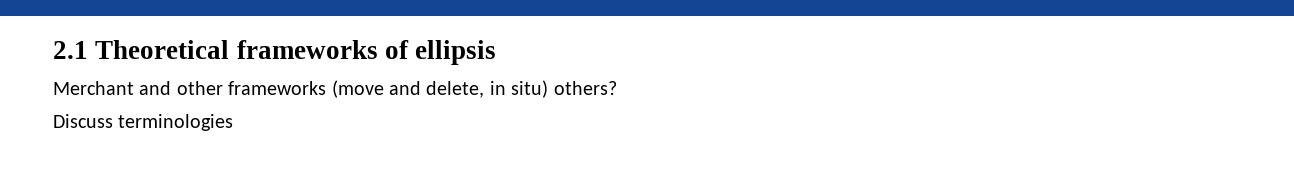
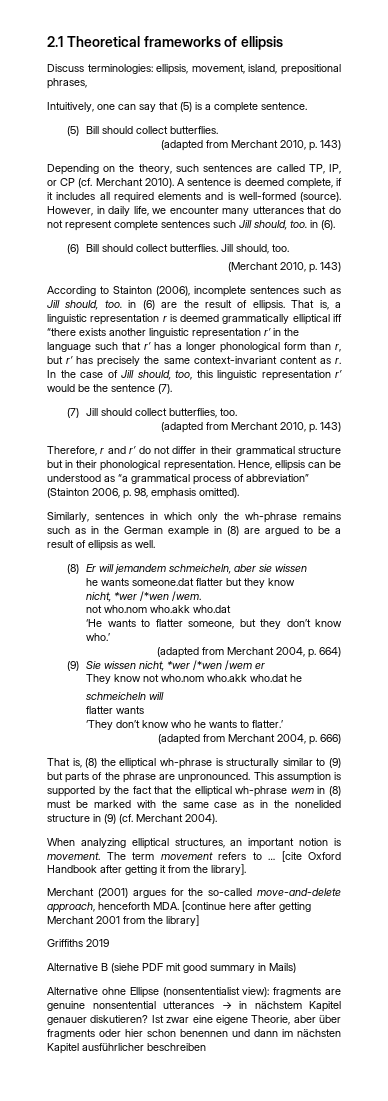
[53,80,617,98] [53,114,234,131] Merchant and other frameworks (move and delete, in situ) others? // Discuss terminologies -> [47,64,341,75] [47,78,87,89] [47,102,307,113] [66,126,219,136] [161,140,341,151] [47,164,342,175] [47,178,342,189] [47,192,341,203] [47,206,341,216] [47,220,335,231] [66,244,290,254] [228,262,341,273] [47,286,341,297] [47,300,341,311] [47,314,342,325] [47,328,299,339] [47,342,341,353] [47,356,341,367] [47,370,342,381] [47,384,172,394] [66,408,238,418] [161,422,341,433] [47,446,342,456] [47,460,341,471] [47,474,309,485] [47,488,239,499] [47,512,341,523] [47,526,341,537] [47,540,155,551] [66,564,308,574] [86,578,296,588] [86,591,202,602] [86,605,232,613] [86,619,342,629] [86,633,111,641] [157,647,341,658] [66,660,266,671] [86,674,303,684] [86,692,165,700] [86,706,145,714] [86,720,284,730] [158,734,341,745] [47,758,341,769] [47,772,342,783] [47,786,341,797] [47,800,342,808] [47,814,217,824] [47,838,341,849] [47,851,341,862] [47,864,246,875] [47,888,341,898] [47,901,311,913] [47,915,199,926] [47,939,109,947] [47,963,296,973] [47,987,341,998] [47,1001,341,1012] [47,1015,341,1025] [47,1029,341,1039] [47,1043,206,1054] Discuss terminologies: ellipsis, movement, island, prepositional phrases, // Intuitively, one can say that (5) is a complete sentence. // (5) Bill should collect butterflies. // (adapted from Merchant 2010, p. 143) // Depending on the theory, such sentences are called TP, IP, or CP (cf. Merchant 2010). A sentence is deemed complete, if it includes all required elements and is well-formed (source). However, in daily life, we encounter many utterances that do not represent complete sentences such Jill should, too. in (6). // (6) Bill should collect butterflies. Jill should, too. // (Merchant 2010, p. 143) // According to Stainton (2006), incomplete sentences such as Jill should, too. in (6) are the result of ellipsis. That is, a linguistic representation r is deemed grammatically elliptical iff “there exists another linguistic representation r’ in the language such that r’ has a longer phonological form than r, but r’ has precisely the same context-invariant content as r. In the case of Jill should, too, this linguistic representation r’ would be the sentence (7). // (7) Jill should collect butterflies, too. // (adapted from Merchant 2010, p. 143) // Therefore, r and r’ do not differ in their grammatical structure but in their phonological representation. Hence, ellipsis can be understood as “a grammatical process of abbreviation” (Stainton 2006, p. 98, emphasis omitted). // Similarly, sentences in which only the wh-phrase remains such as in the German example in (8) are argued to be a result of ellipsis as well. // (8) Er will jemandem schmeicheln, aber sie wissen // he wants someone.dat flatter but they know // nicht, *wer /*wen /wem. // not who.nom who.akk who.dat // ‘He wants to flatter someone, but they don’t know who.’ // (adapted from Merchant 2004, p. 664) // (9) Sie wissen nicht, *wer /*wen /wem er // They know not who.nom who.akk who.dat he // schmeicheln will // flatter wants // ‘They don’t know who he wants to flatter.’ // (adapted from Merchant 2004, p. 666) // That is, (8) the elliptical wh-phrase is structurally similar to (9) but parts of the phrase are unpronounced. This assumption is supported by the fact that the elliptical wh-phrase wem in (8) must be marked with the same case as in the nonelided structure in (9) (cf. Merchant 2004). // When analyzing elliptical structures, an important notion is movement. The term movement refers to … [cite Oxford Handbook after getting it from the library]. // Merchant (2001) argues for the so-called move-and-delete approach, henceforth MDA. [continue here after getting Merchant 2001 from the library] // Griffiths 2019 // Alternative B (siehe PDF mit good summary in Mails) // Alternative ohne Ellipse (nonsententialist view): fragments are genuine nonsentential utterances → in nächstem Kapitel genauer diskutieren? Ist zwar eine eigene Theorie, aber über fragments oder hier schon benennen und dann im nächsten Kapitel ausführlicher beschreiben

